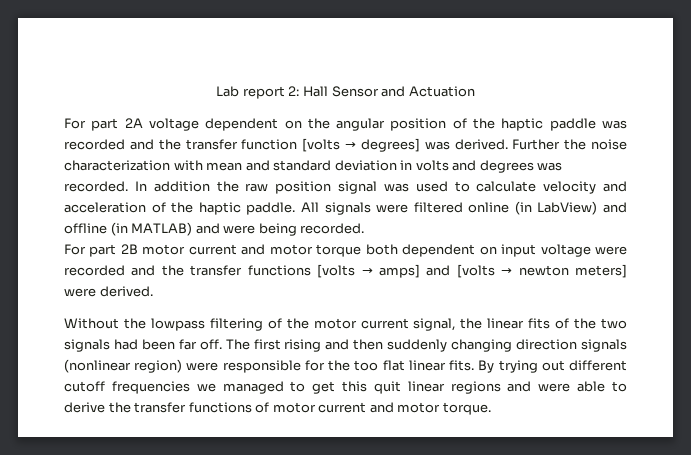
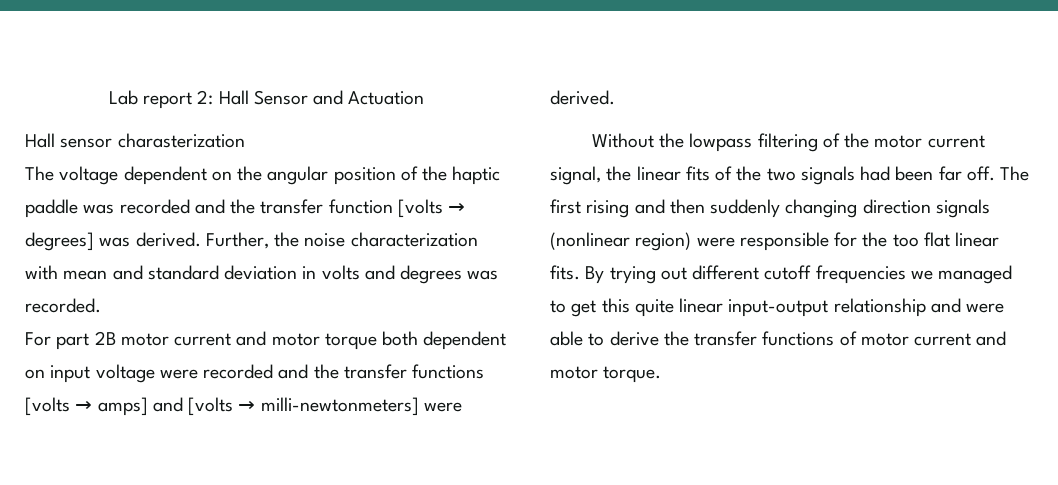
[64,118,143,131] For part 2A -> [25,133,245,148] [25,166,54,181] Hall sensor charasterization // The
[512,139,561,150] Further -> [205,232,269,249] Further,
[134,181,627,194] [64,201,627,215] [64,222,365,236] In addition the raw position signal was used to calculate velocity and acceleration of the haptic paddle. All signals were filtered online (in LabView) and offline (in MATLAB) and were being recorded. -> (101, 305) none
[518,264,628,278] newton meters] -> [260,397,419,416] milli-newtonmeters]
[373,381,501,394] quit linear regions -> [634,298,926,317] quite linear input-output relationship

